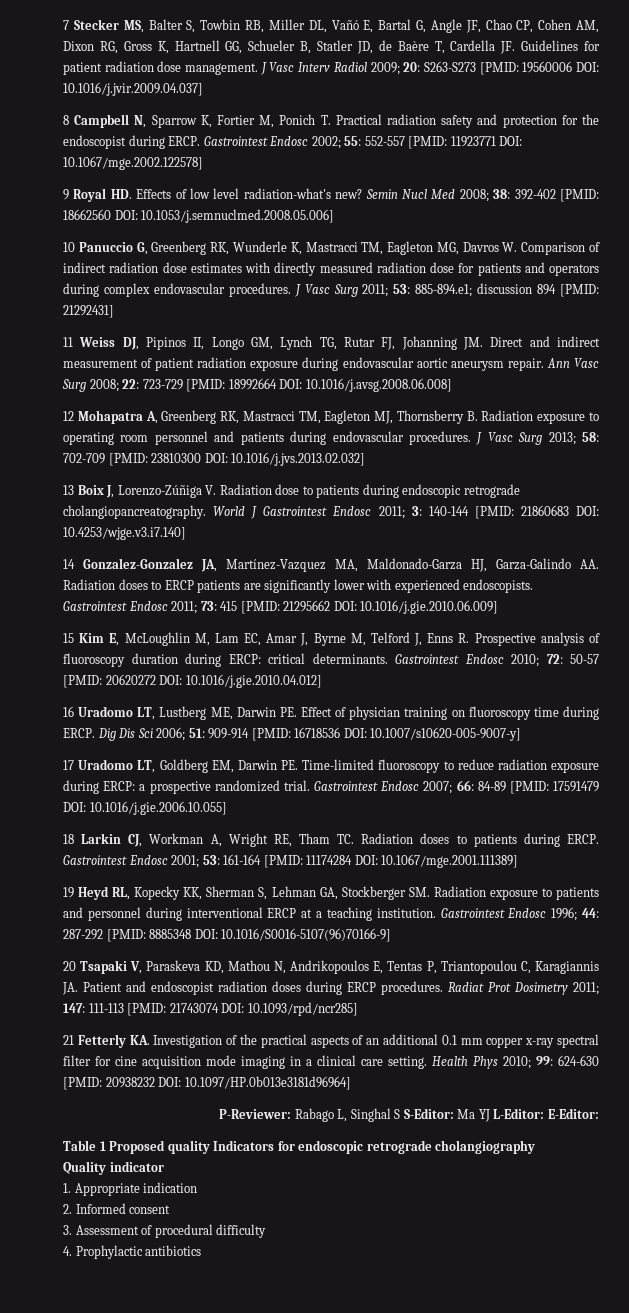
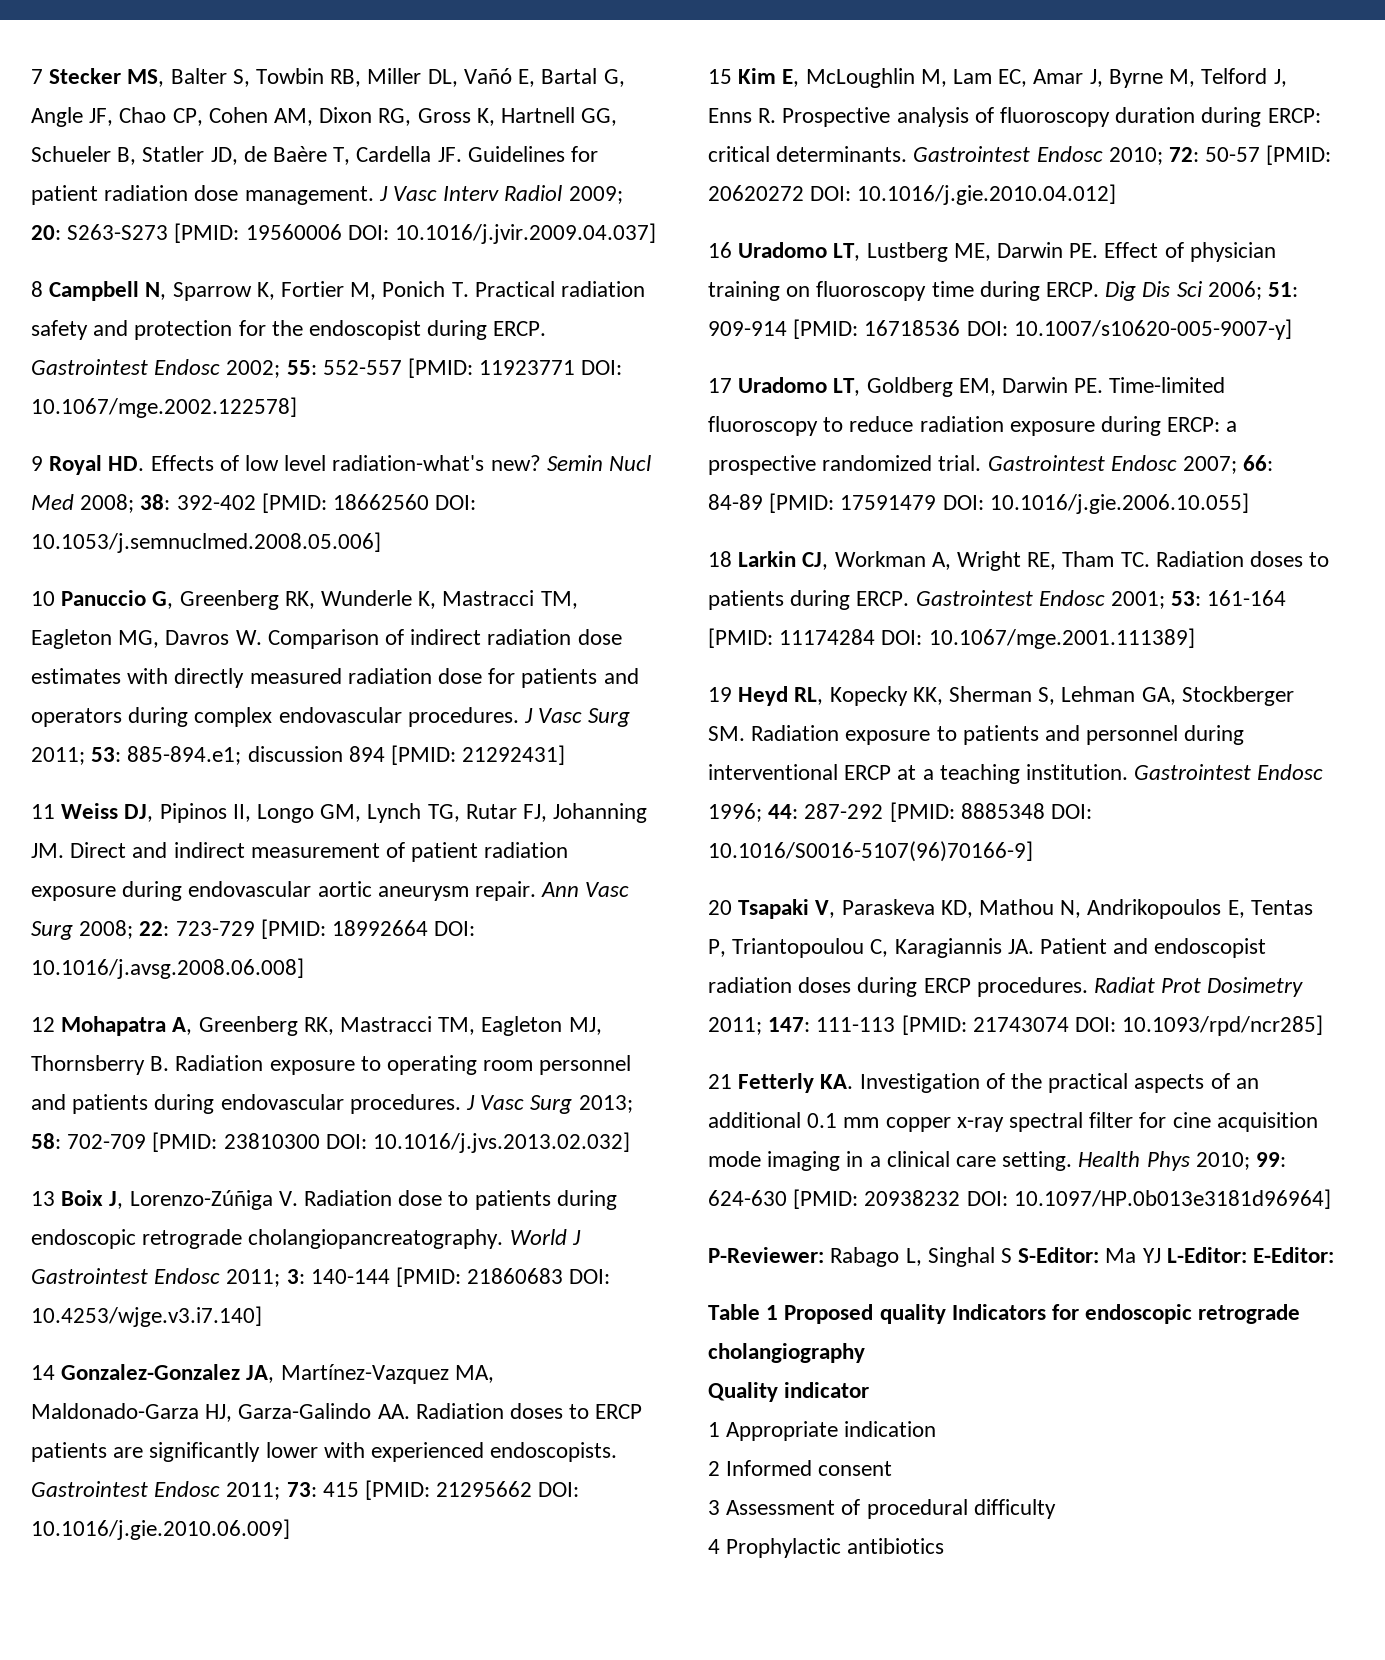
[63,1183,71,1193] 1. -> [708,1422,720,1437] 1
[63,1204,72,1214] 2. -> [708,1461,720,1476] 2
[63,1225,72,1235] 3. -> [708,1500,720,1515] 3
[63,1246,72,1256] 4. -> [708,1539,720,1554] 4

